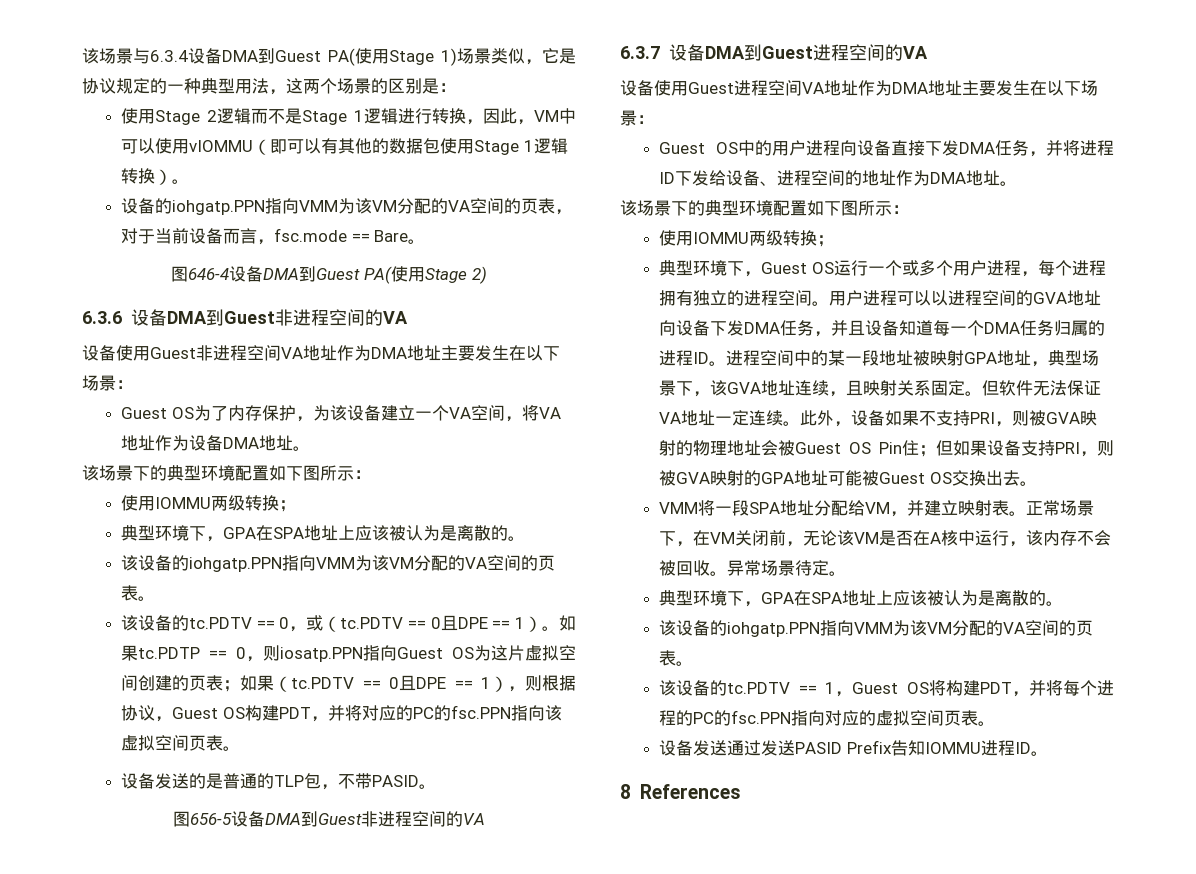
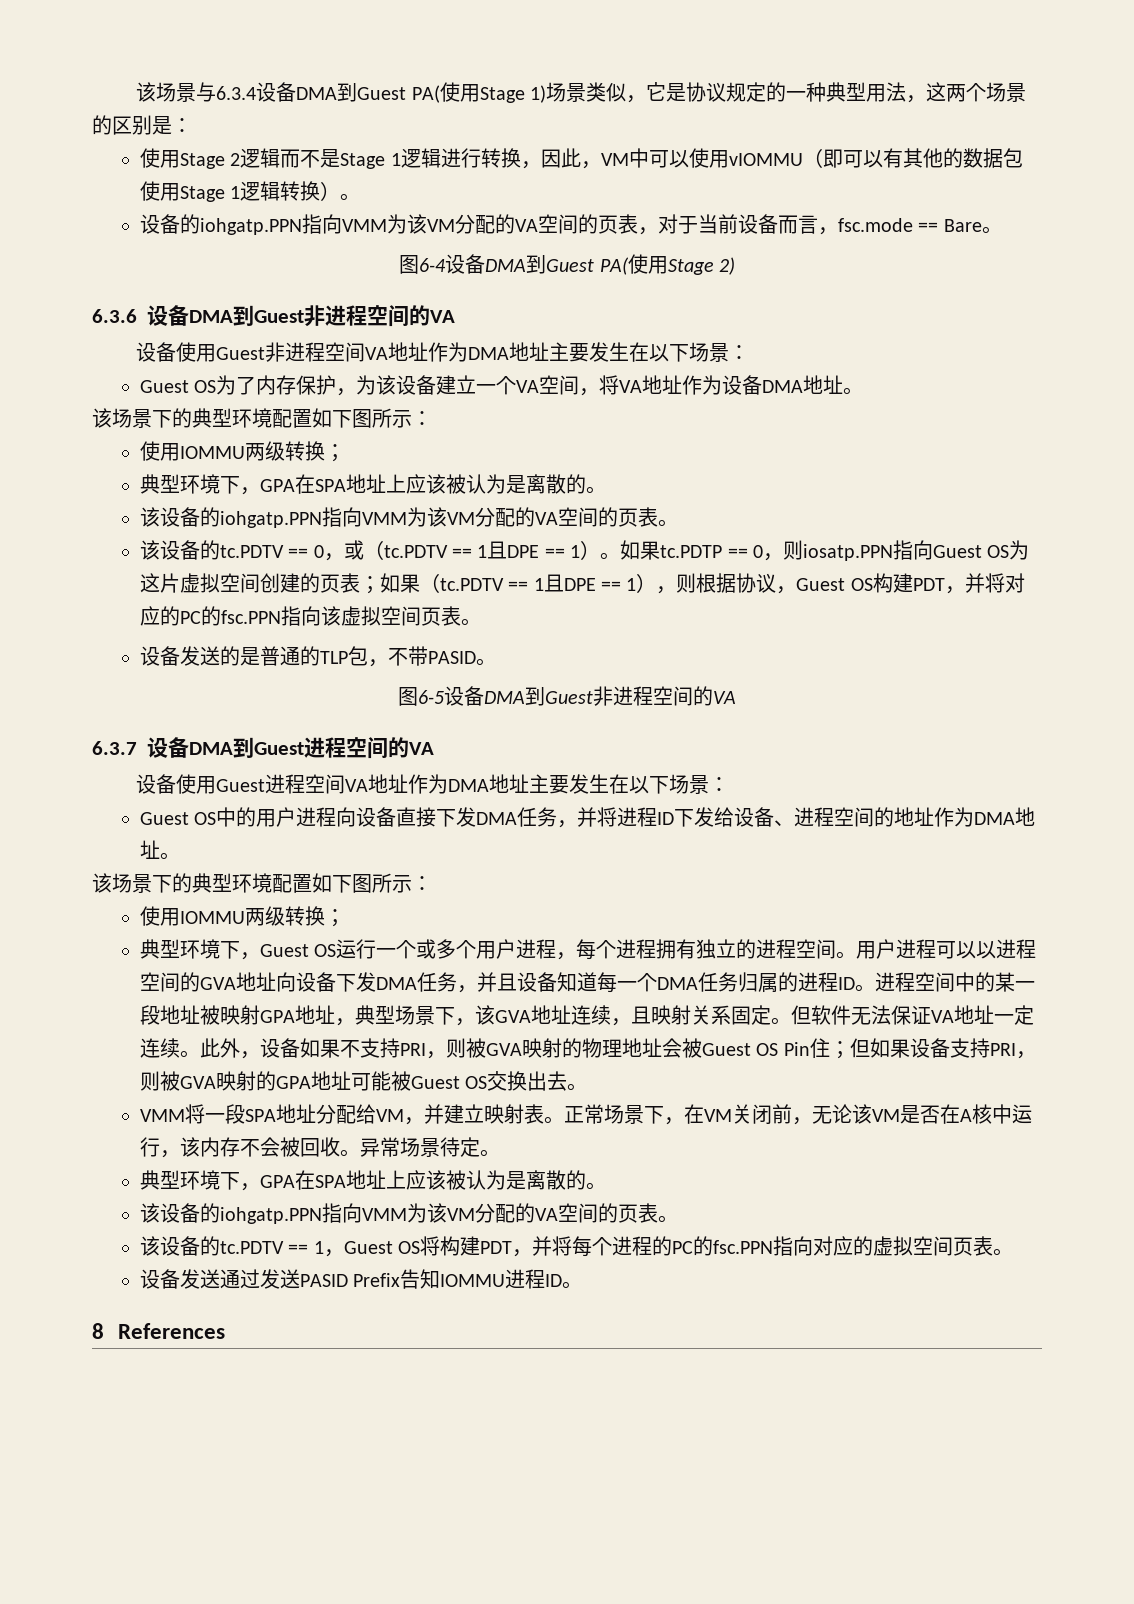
[188,268,230,280] 646-4 -> [419,258,447,272] 6-4
[430,617,441,629] 0 -> [477,545,488,558] 1
[389,677,400,689] 0 -> [533,578,544,591] 1
[190,813,232,825] 656-5 -> [418,690,444,704] 6-5

